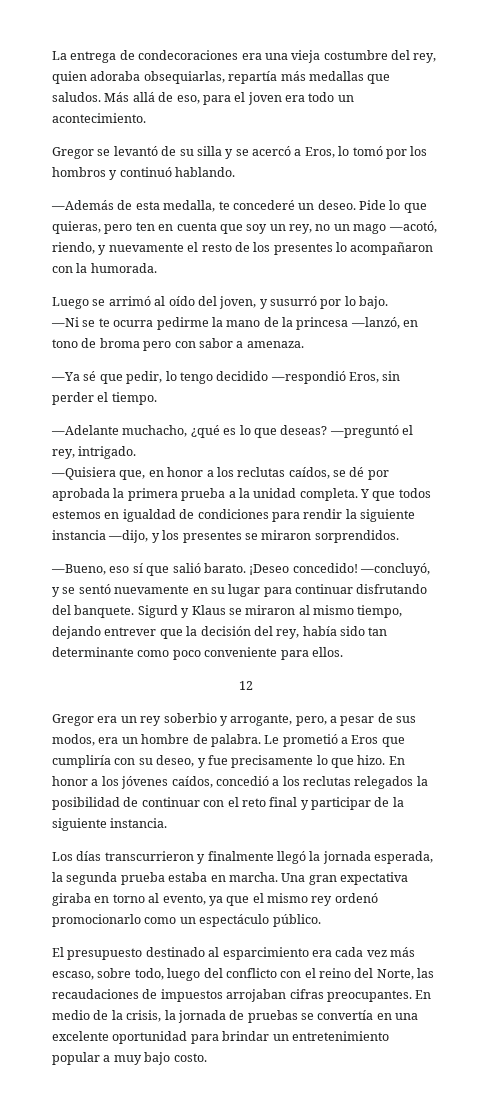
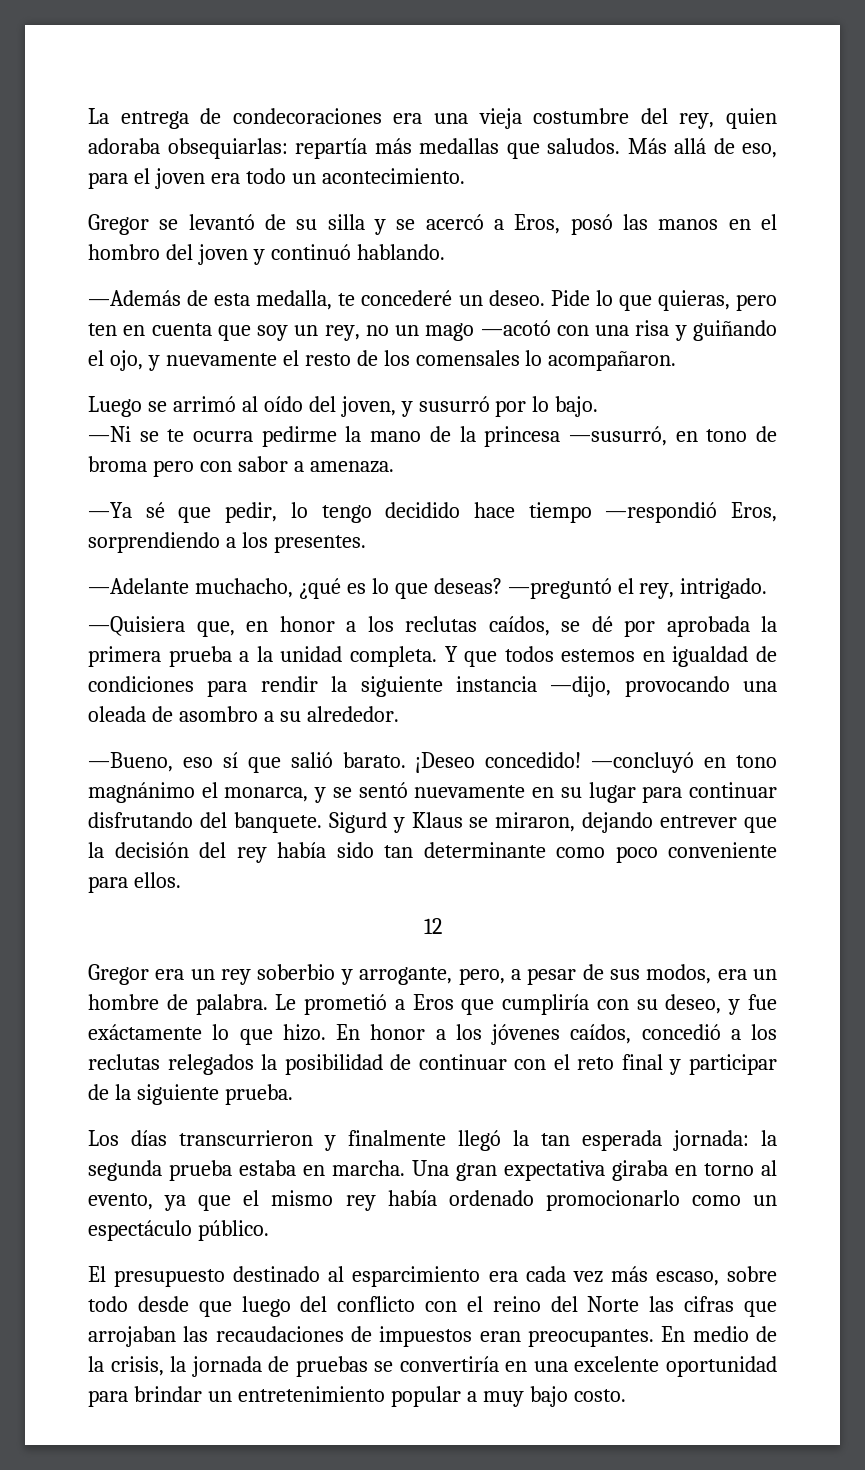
[143,71,225,84] obsequiarlas, -> [167,138,288,159] obsequiarlas:
[338,146,428,159] [52,167,106,177] lo tomó por los hombros -> [570,214,777,235] [88,244,248,265] posó las manos en el hombro del joven
[388,221,437,233] [52,242,95,254] —acotó, riendo, -> [480,320,777,341] [88,350,143,371] —acotó con una risa y guiñando el ojo,
[273,242,434,255] [52,263,157,273] presentes lo acompañaron con la humorada. -> [415,350,677,371] comensales lo acompañaron.
[350,317,400,329] —lanzó, -> [568,426,667,446] —susurró,
[270,371,401,384] [52,392,157,405] —respondió Eros, sin perder el tiempo. -> [473,502,777,523] [88,532,366,553] hace tiempo —respondió Eros, sorprendiendo a los presentes.
[151,530,399,543] y los presentes se miraron sorprendidos. -> [624,676,777,697] [88,706,399,722] provocando una oleada de asombro a su alrededor.
[360,563,430,576] —concluyó, -> [591,752,777,773] [88,782,309,803] —concluyó en tono magnánimo el monarca,
[245,605,403,618] miraron al mismo tiempo, -> [495,812,576,832] miraron,
[276,629,300,639] rey, -> [236,847,267,863] rey
[231,755,314,768] precisamente -> [88,1024,202,1040] exáctamente
[110,818,168,828] instancia. -> [224,1084,293,1105] prueba.
[322,851,433,864] jornada esperada, -> [541,1130,749,1151] tan esperada jornada:
[334,893,378,903] ordenó -> [387,1190,534,1206] había ordenado
[134,968,164,980] todo, -> [88,1296,232,1317] todo desde que
[376,969,414,980] Norte, -> [587,1296,777,1317] [88,1326,176,1347] Norte las cifras que arrojaban
[226,989,324,1002] arrojaban cifras -> [479,1331,521,1342] eran
[317,1010,374,1020] convertía -> [399,1356,499,1372] convertiría

